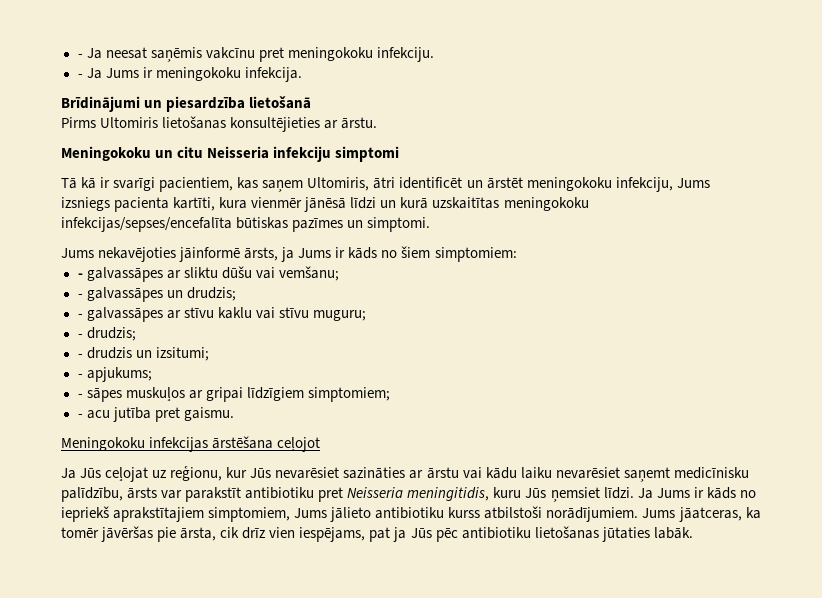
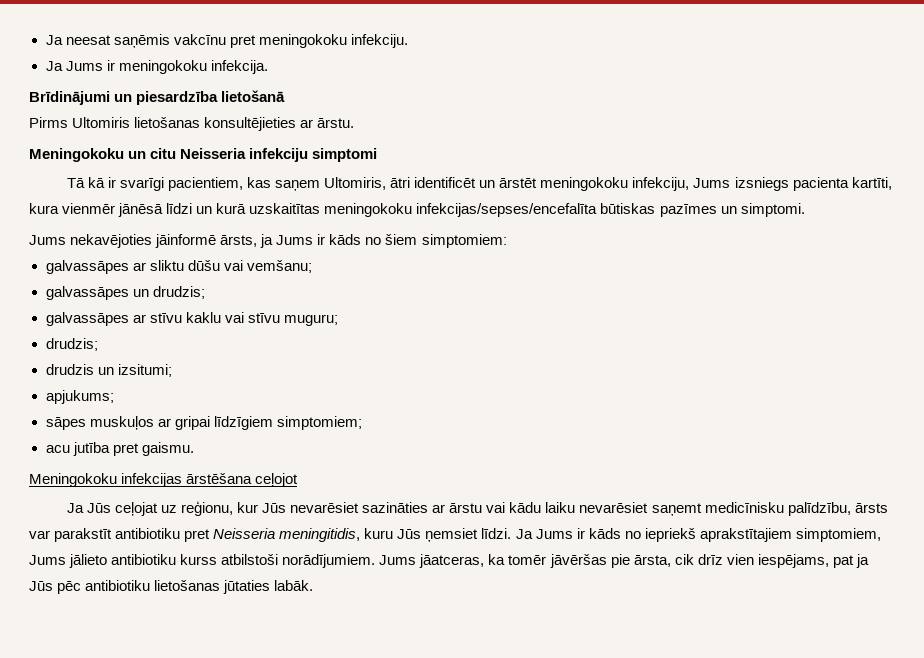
[77,54,83,58] - -> (45, 40) none
[77,74,83,78] - -> (408, 41) none
[77,273,83,278] - -> (507, 241) none
[77,294,83,298] - -> (312, 266) none
[77,314,83,318] - -> (205, 292) none
[77,327,136,341] [77,354,83,358] - drudzis; // - -> [45,338,98,351] drudzis; //
[77,374,83,378] - -> (172, 370) none
[77,394,83,398] - -> (114, 397) none
[77,414,83,418] - -> (362, 423) none

